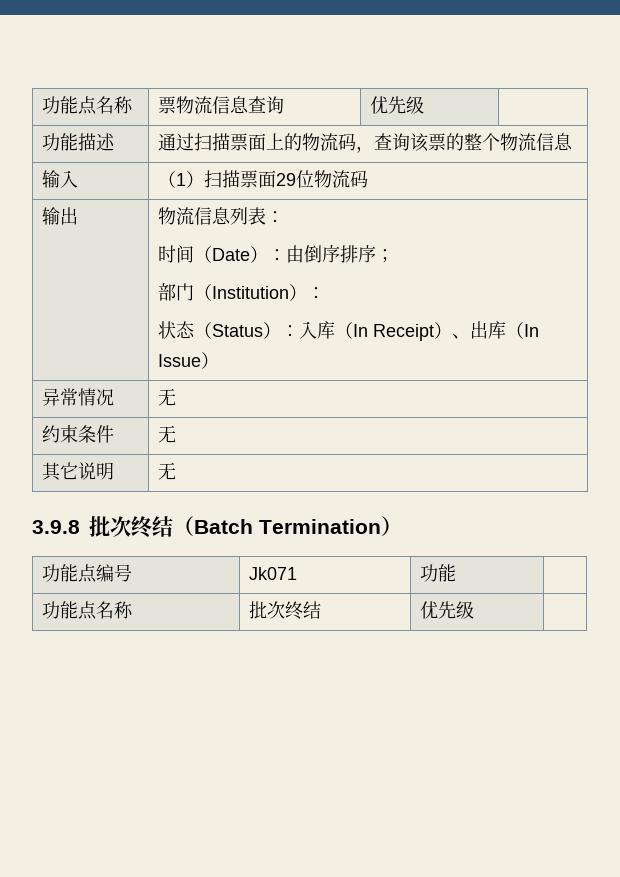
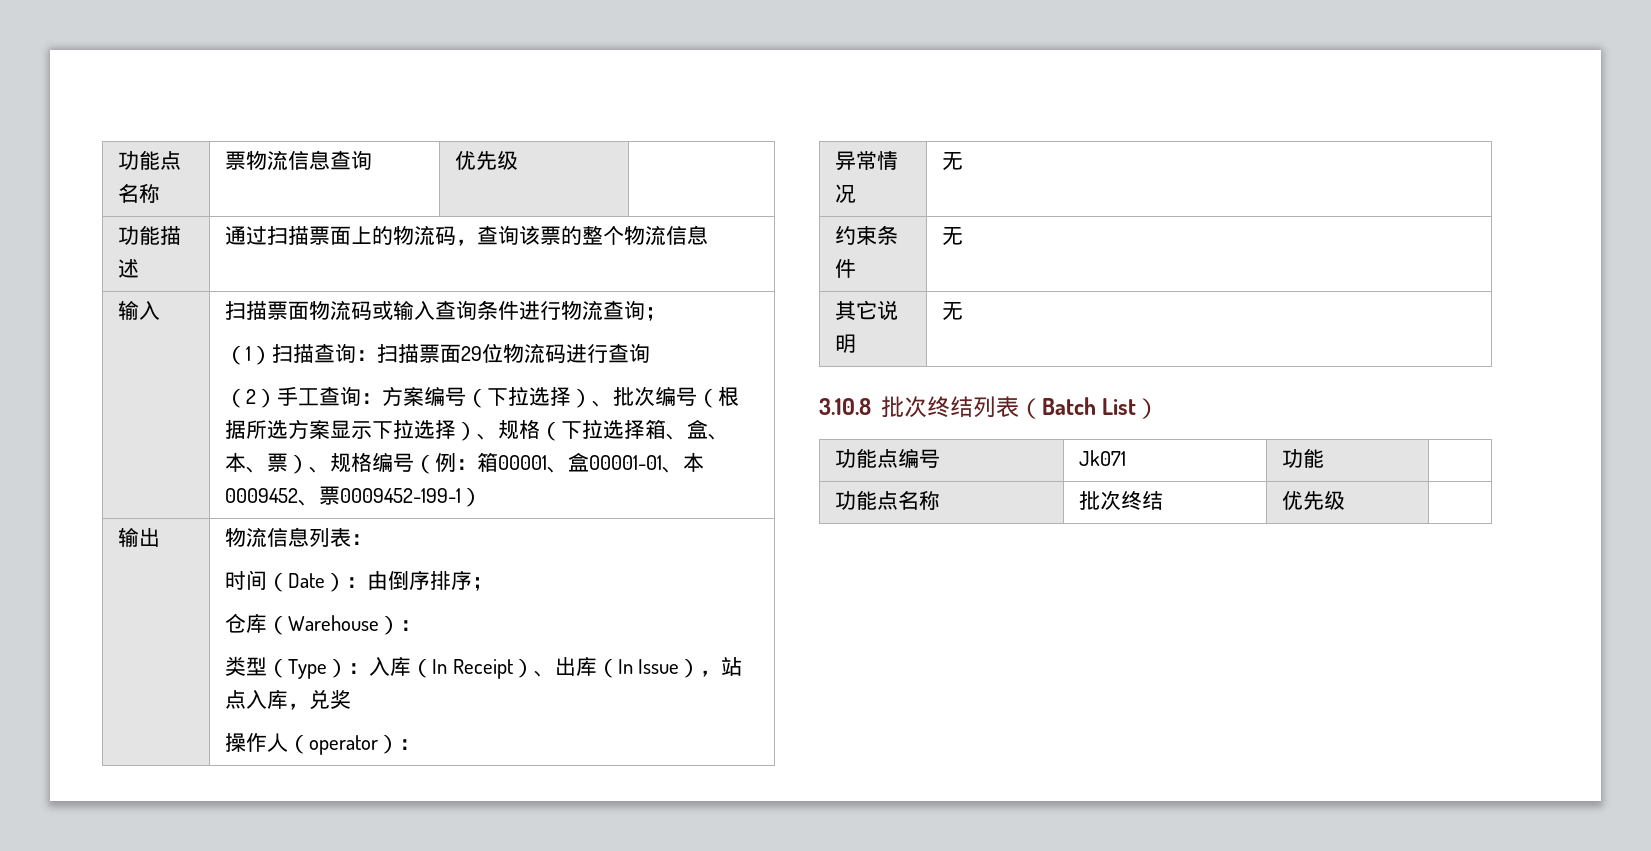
(78, 179) none -> [225,300,667,321] 扫描票面物流码或输入查询条件进行物流查询； //
(240, 179) none -> [314,343,420,363] 查询：扫描
(368, 179) none -> [566,343,651,363] [225,386,740,408] [225,419,730,441] [225,452,705,474] [225,486,483,507] 进行查询 // （2）手工查询：方案编号（下拉选择）、批次编号（根据所选方案显示下拉选择）、规格（下拉选择箱、盒、本、票）、规格编号（例：箱00001、盒00001-01、本0009452、票0009452-199-1）
[157,283,325,301] [157,321,263,339] 部门（Institution）： // 状态（Status -> [225,613,422,635] [225,656,328,679] 仓库（Warehouse）： // 类型（Type
(219, 360) none -> [700,657,743,677] [225,689,352,710] [225,733,421,755] ，站点入库，兑奖 // 操作人（operator）：
[32,516,381,538] 3.9.8批次终结（Batch Termination -> [819,396,1137,419] 3.10.8批次终结列表（Batch List

